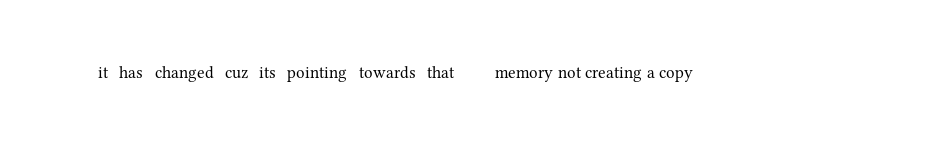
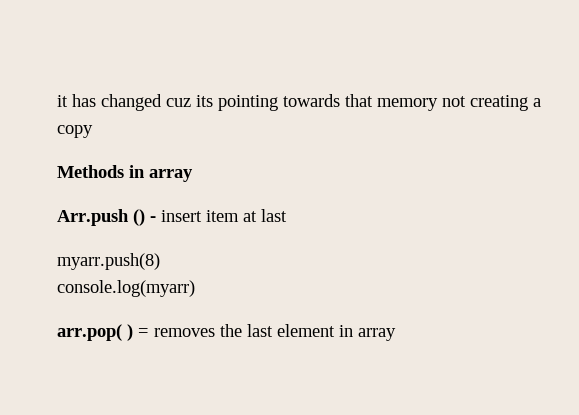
(694, 75) none -> [57,165,193,182] [57,209,287,226] [57,253,160,270] [57,280,195,297] [57,324,396,341] // Methods in array // Arr.push () - insert item at last // myarr.push(8) // console.log(myarr) // arr.pop( ) = removes the last element in array

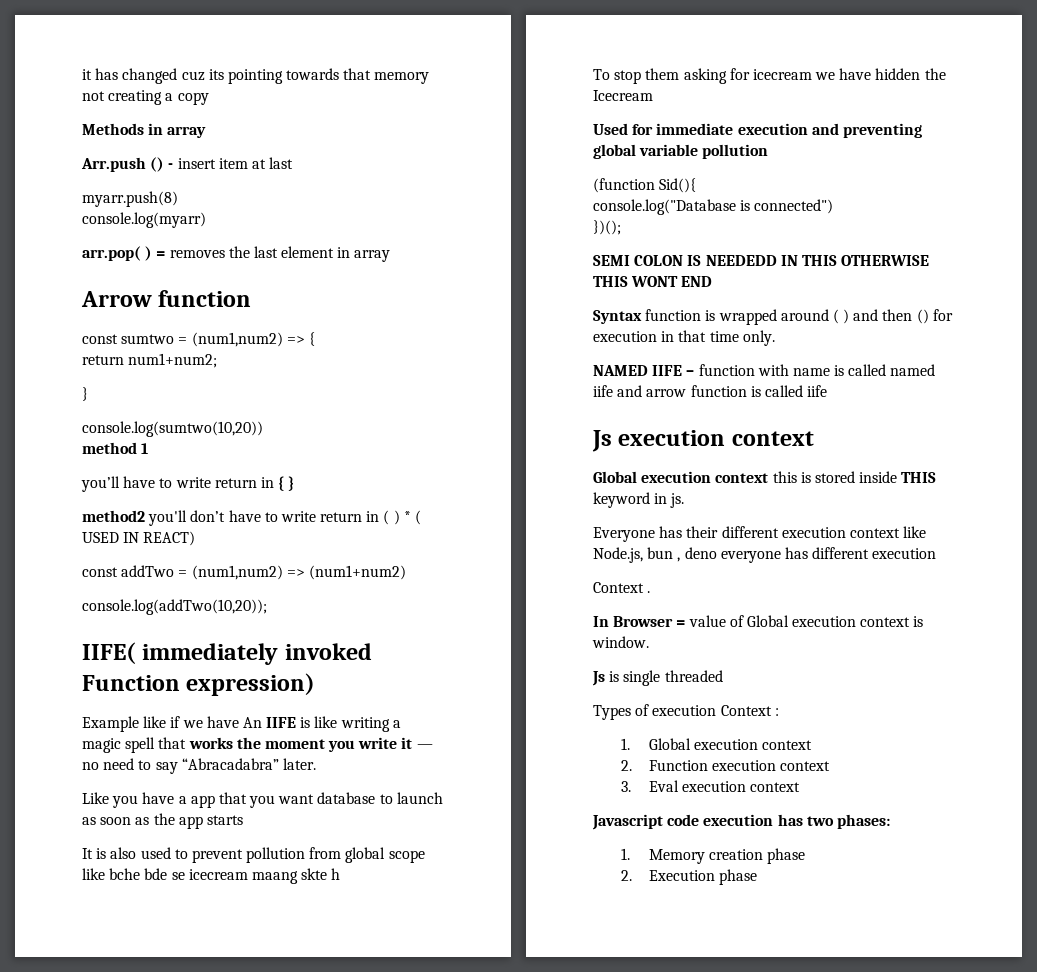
(396, 334) none -> [81,290,252,307] [82,332,315,347] [82,353,218,368] [82,387,88,401] [82,421,263,437] [82,442,149,454] [81,476,295,492] [82,510,422,526] [82,531,196,546] [82,565,406,580] [82,599,267,615] [82,642,372,665] [82,673,316,696] [82,716,401,732] [82,737,433,753] [82,758,316,774] [82,792,443,808] [82,813,243,829] [82,847,425,863] [82,868,341,884] [593,68,946,84] [593,90,653,101] [593,123,922,138] [593,144,769,159] [593,178,697,193] [593,199,834,215] [593,220,621,235] [593,255,930,266] [593,276,713,287] [593,309,953,325] [593,330,775,346] [593,364,936,376] [593,385,828,397] [592,430,814,452] [593,471,937,483] [593,492,685,508] [593,526,927,542] [593,547,937,563] [593,582,651,593] [593,615,924,627] [592,636,649,648] [592,670,723,686] [593,704,779,720] [621,738,813,750] [621,760,831,771] [621,780,801,792] [592,814,890,830] [621,848,806,864] [621,869,758,885] // Arrow function // const sumtwo = (num1,num2) => { // return num1+num2; // } // console.log(sumtwo(10,20)) // method 1 // you’ll have to write return in { } // method2 you'll don’t have to write return in ( ) * ( USED IN REACT) // const addTwo = (num1,num2) => (num1+num2) // console.log(addTwo(10,20)); // IIFE( immediately invoked Function expression) // Example like if we have An IIFE is like writing a magic spell that works the moment you write it — no need to say “Abracadabra” later. // Like you have a app that you want database to launch as soon as the app starts // It is also used to prevent pollution from global scope like bche bde se icecream maang skte h // To stop them asking for icecream we have hidden the Icecream // Used for immediate execution and preventing global variable pollution // (function Sid(){ // console.log("Database is connected") // })(); // SEMI COLON IS NEEDEDD IN THIS OTHERWISE THIS WONT END // Syntax function is wrapped around ( ) and then () for execution in that time only. // NAMED IIFE – function with name is called named iife and arrow function is called iife // Js execution context // Global execution context this is stored inside THIS keyword in js. // Everyone has their different execution context like Node.js, bun , deno everyone has different execution // Context . // In Browser = value of Global execution context is window. // Js is single threaded // Types of execution Context : // 1. Global execution context // 2. Function execution context // 3. Eval execution context // Javascript code execution has two phases: // 1. Memory creation phase // 2. Execution phase

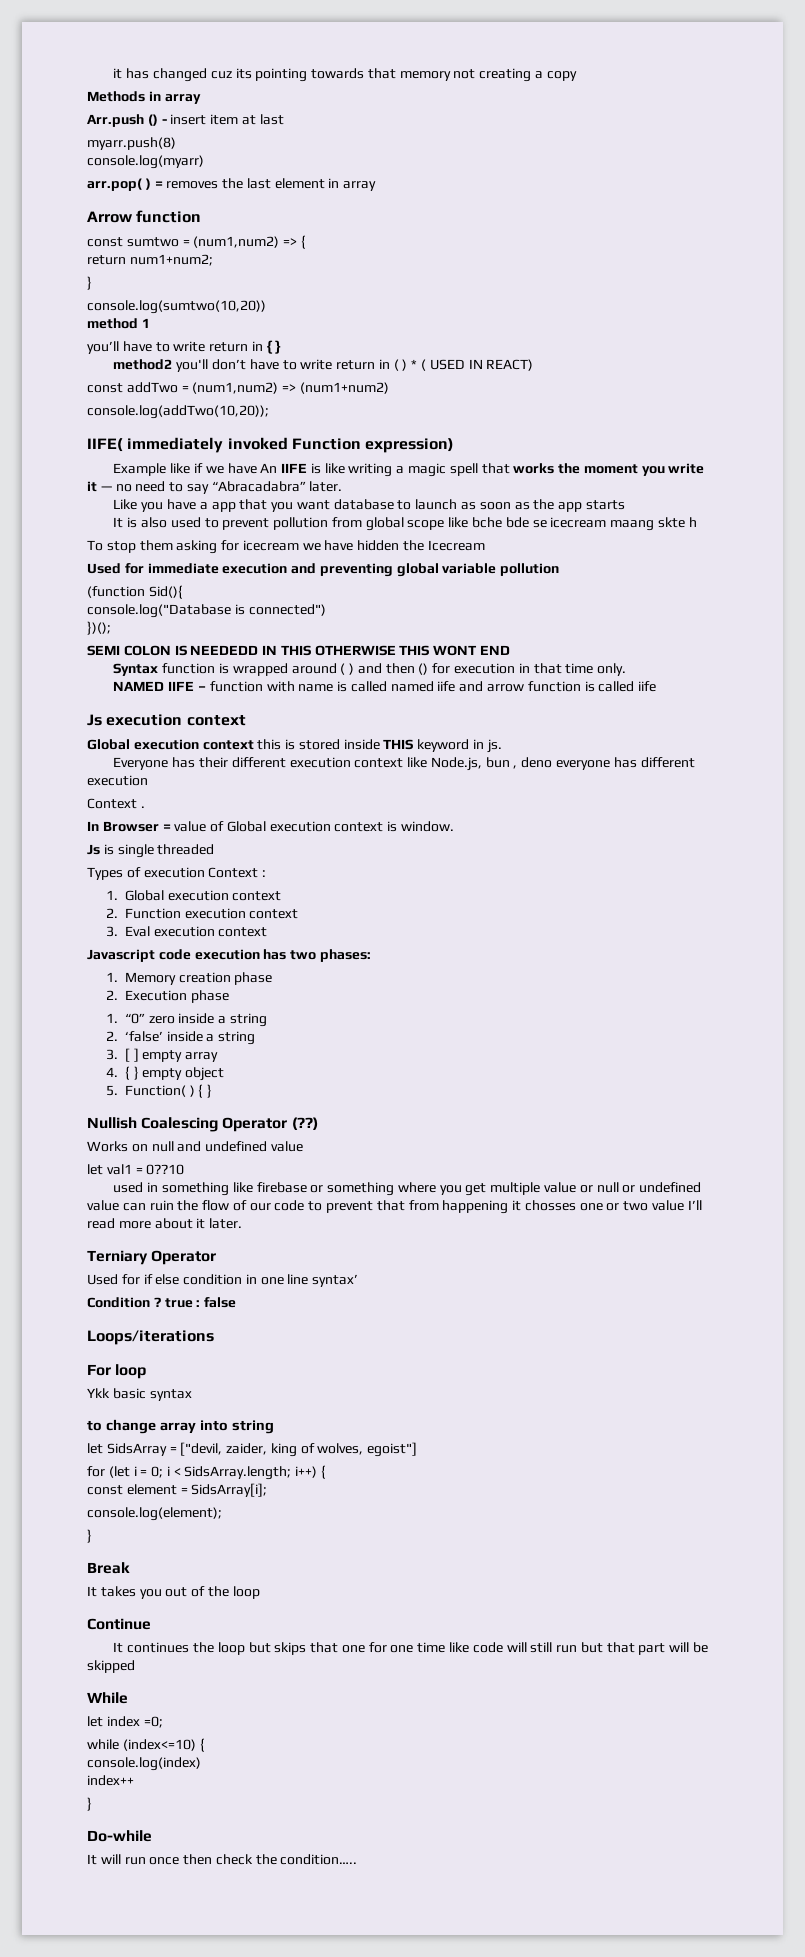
(758, 877) none -> [105,1013,267,1027] [105,1031,256,1045] [105,1048,219,1062] [105,1066,225,1081] [105,1084,213,1098] [87,1117,318,1132] [87,1141,303,1152] [87,1164,185,1175] [113,1182,702,1196] [87,1200,702,1214] [87,1218,243,1229] [87,1250,217,1265] [87,1274,359,1287] [87,1297,237,1308] [87,1330,214,1345] [87,1364,147,1379] [87,1388,192,1401] [87,1419,274,1434] [87,1442,418,1457] [87,1465,327,1480] [87,1483,268,1497] [87,1507,222,1521] [87,1529,92,1543] [87,1562,130,1574] [87,1586,260,1599] [87,1618,151,1630] [113,1642,709,1655] [87,1660,135,1673] [87,1692,128,1704] [87,1716,163,1728] [87,1738,205,1752] [87,1757,201,1771] [87,1775,134,1786] [87,1797,92,1811] [87,1830,152,1842] [87,1854,358,1865] // 1. “0” zero inside a string // 2. ‘false’ inside a string // 3. [ ] empty array // 4. { } empty object // 5. Function( ) { } // Nullish Coalescing Operator (??) // Works on null and undefined value // let val1 = 0??10 // used in something like firebase or something where you get multiple value or null or undefined value can ruin the flow of our code to prevent that from happening it chosses one or two value I’ll read more about it later. // Terniary Operator // Used for if else condition in one line syntax’ // Condition ? true : false // Loops/iterations // For loop // Ykk basic syntax // to change array into string // let SidsArray = ["devil, zaider, king of wolves, egoist"] // for (let i = 0; i < SidsArray.length; i++) { // const element = SidsArray[i]; // console.log(element); // } // Break // It takes you out of the loop // Continue // It continues the loop but skips that one for one time like code will still run but that part will be skipped // While // let index =0; // while (index<=10) { // console.log(index) // index++ // } // Do-while // It will run once then check the condition…..

